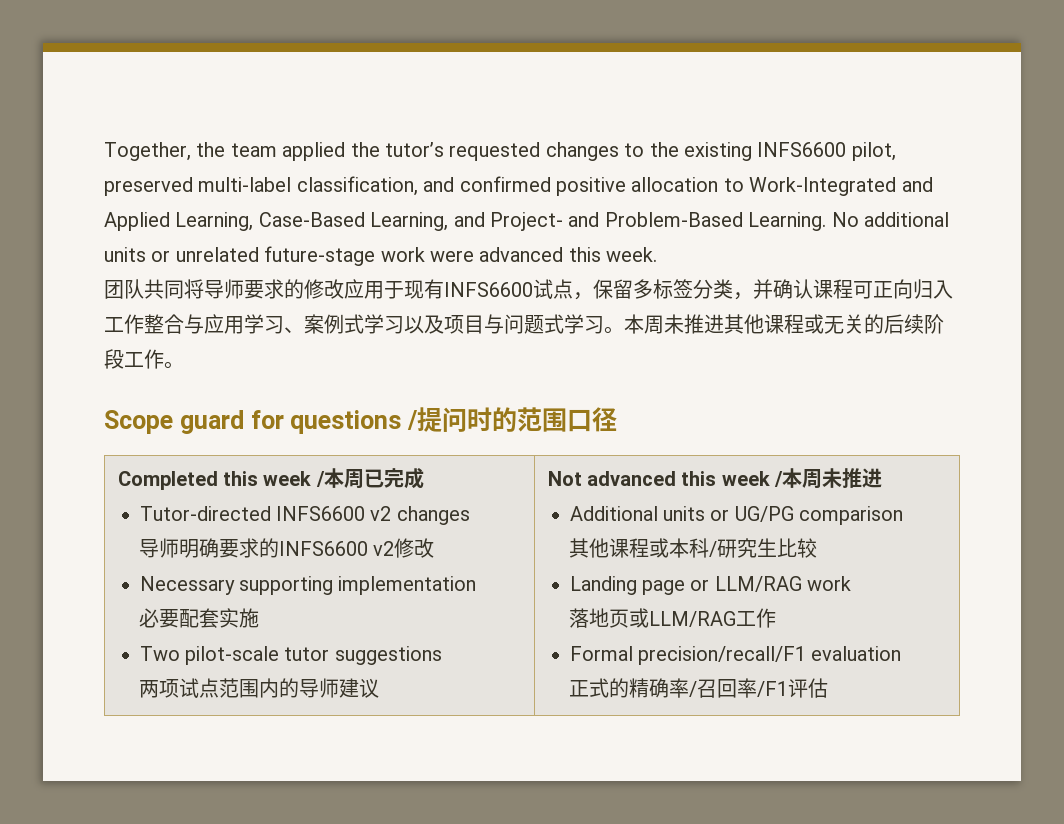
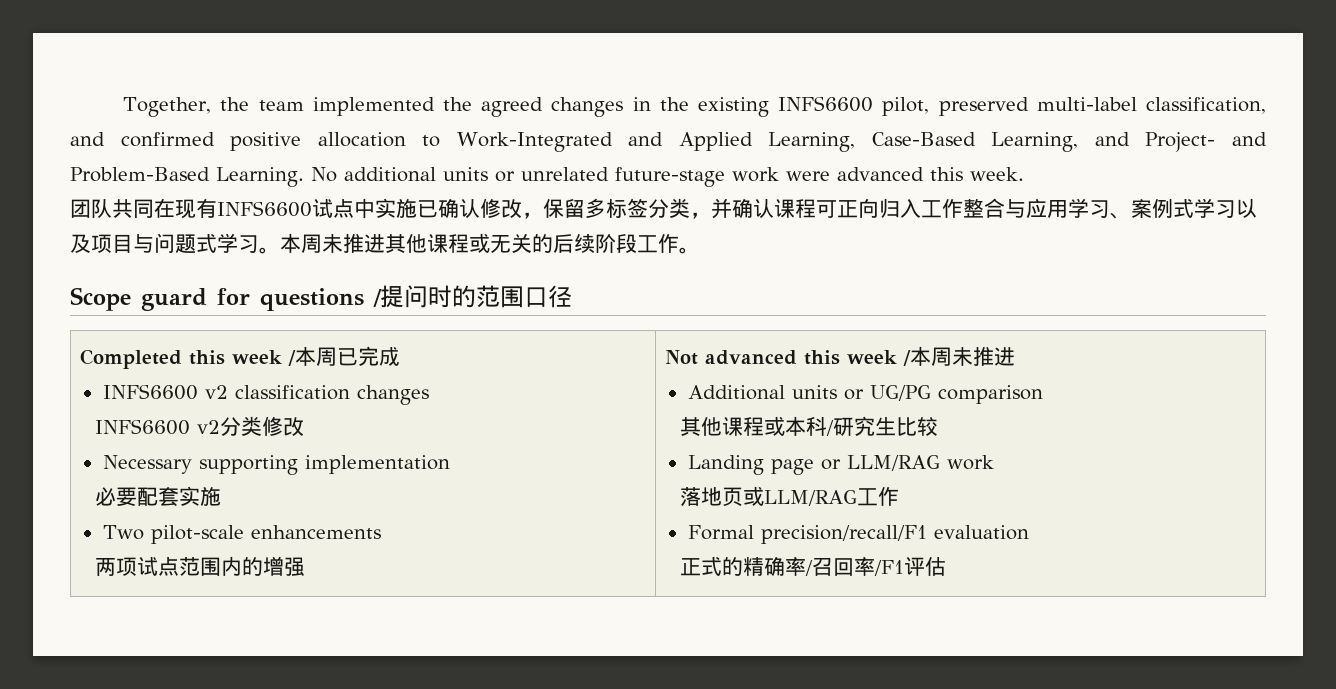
[282,142,645,161] applied the tutor’s requested changes to -> [312,97,651,117] implemented the agreed changes in
[184,279,573,299] 将导师要求的修改应用于现有INFS6600试点 -> [154,198,522,219] 在现有INFS6600试点中实施已确认修改
[139,506,392,521] Tutor-directed INFS6600 v2 -> [102,384,350,400] INFS6600 v2 classification
[138,538,395,558] 导师明确要求的INFS6600 v2 -> [95,416,263,436] INFS6600 v2分类
[284,646,442,665] tutor suggestions -> [250,525,381,539] enhancements
[298,678,379,698] 导师建议 -> [263,556,306,576] 增强

